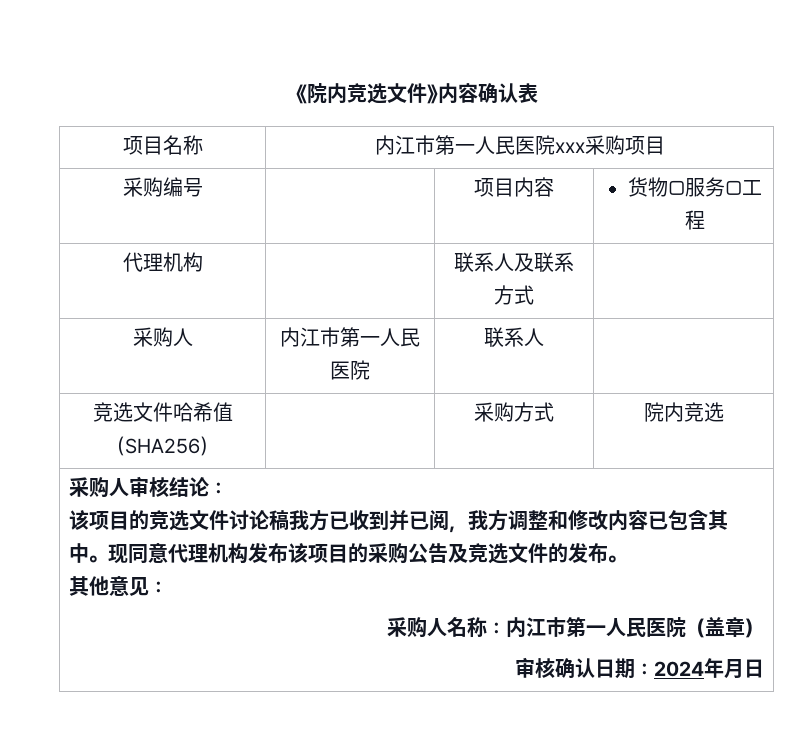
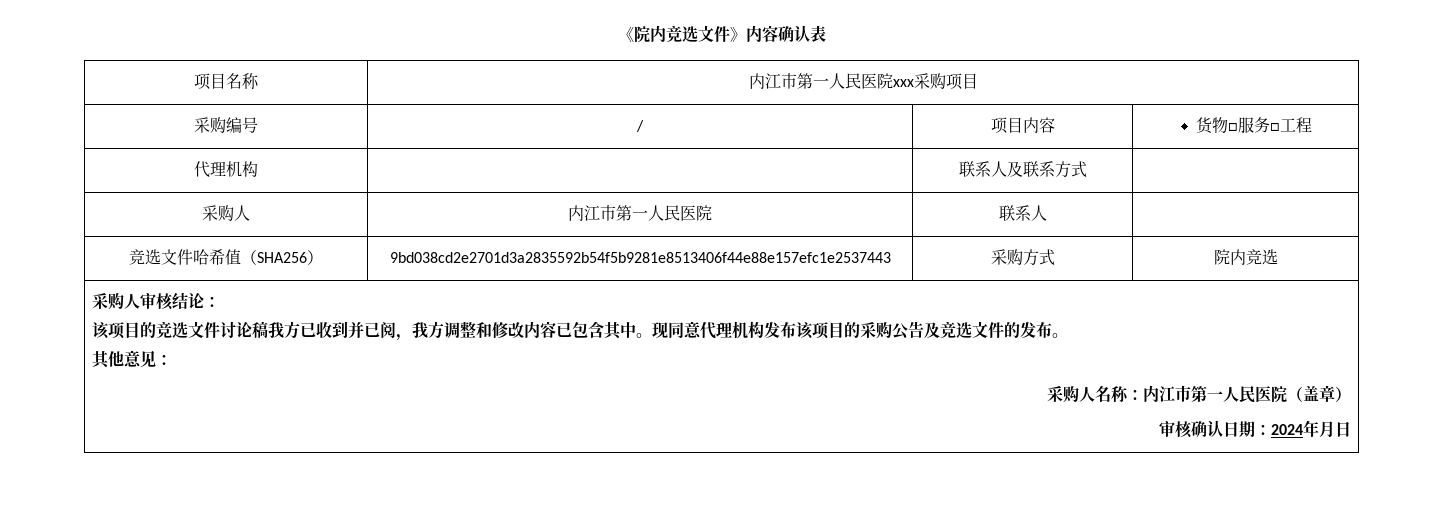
(203, 187) none -> [636,120,644,132] /
(219, 446) none -> [389,252,891,263] 9bd038cd2e2701d3a2835592b54f5b9281e8513406f44e88e157efc1e2537443

